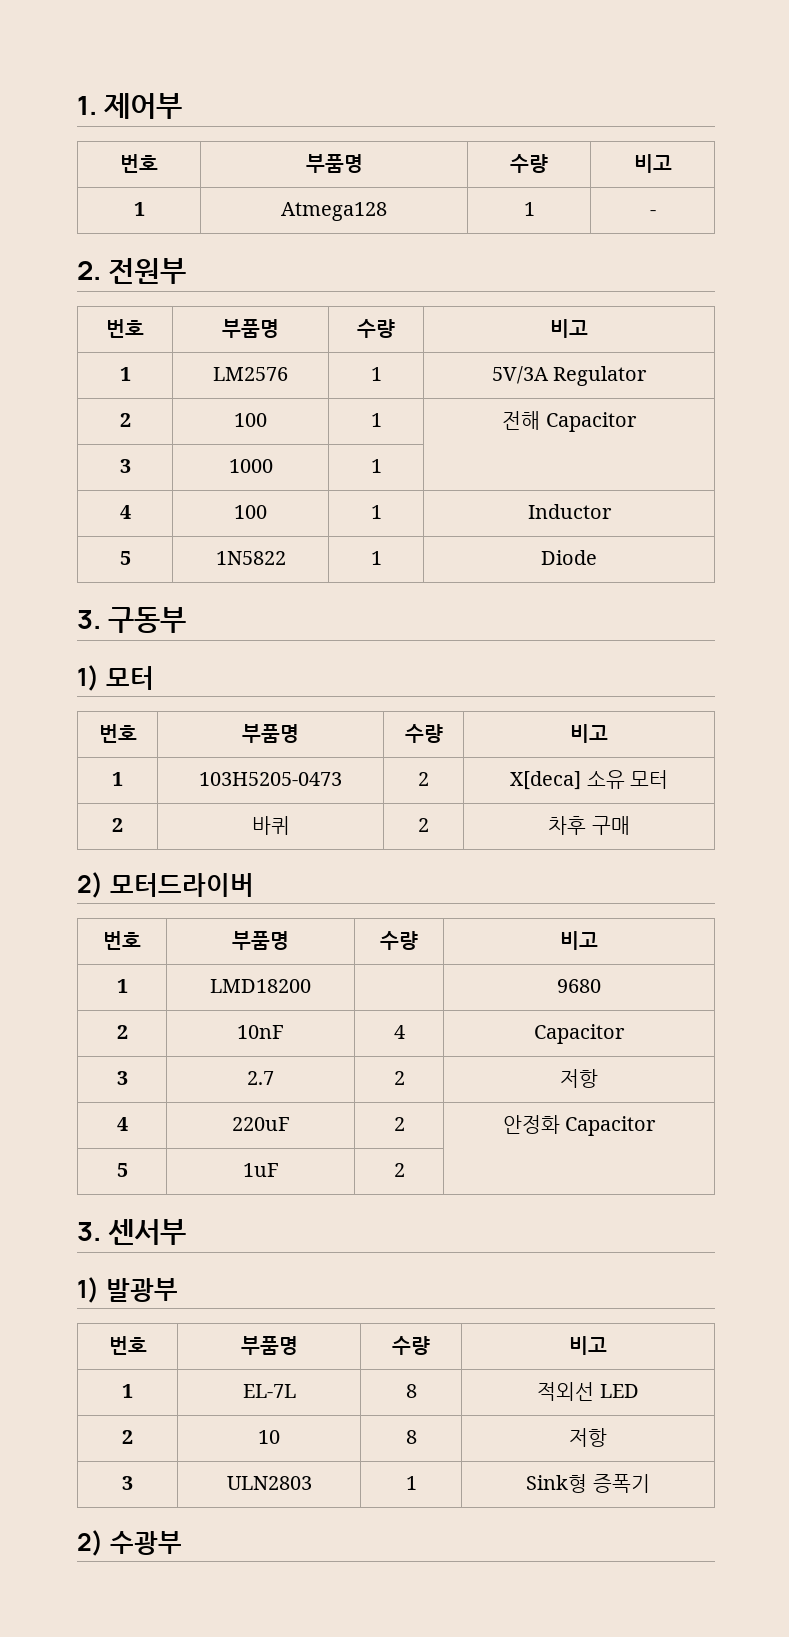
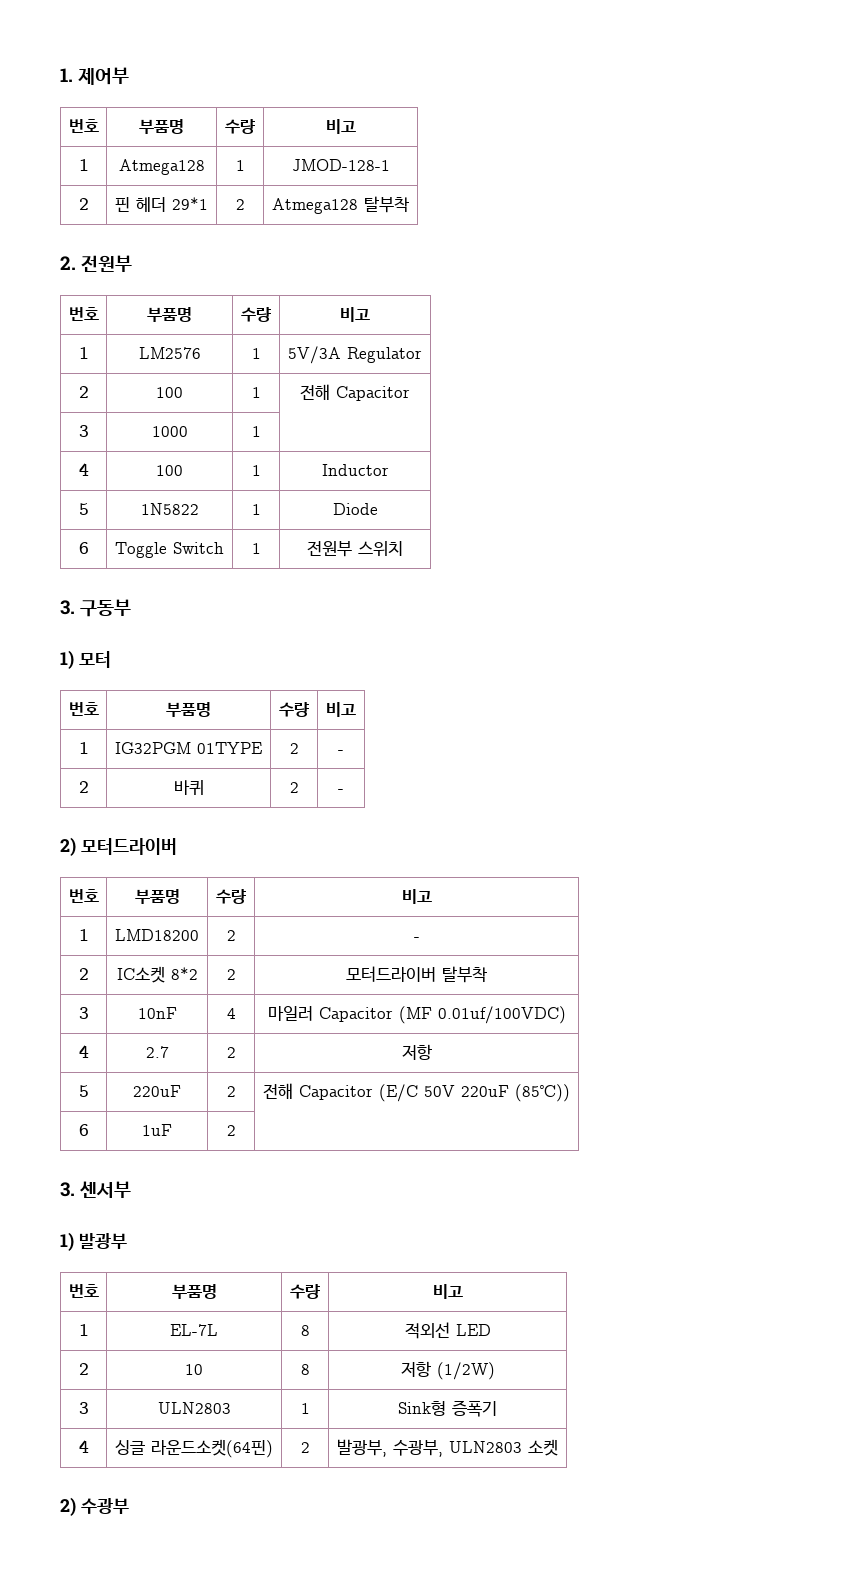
[649,210,656,216] - -> [291,159,390,171] [78,198,89,210] [115,197,208,212] [235,199,245,210] [272,196,410,214] JMOD-128-1 // 2 | 핀 헤더 29*1 | 2 | Atmega128 탈부착
(597, 557) none -> [78,542,89,554] [115,542,224,558] [251,543,261,554] [307,541,404,557] // 6 | Toggle Switch | 1 | 전원부 스위치
[199,772,342,786] [418,772,429,786] [510,770,668,790] 103H5205-0473 | 2 | X[deca] 소유 모터 -> [115,742,262,754] [289,743,299,754] [338,750,344,754] IG32PGM 01TYPE | 2 | -
[548,816,630,835] 차후 구매 -> [338,789,344,793] -
[557,979,601,993] [116,1025,128,1039] | 9680 // 2 -> [226,930,236,941] [413,937,420,941] [78,968,89,980] [116,966,198,983] [226,969,236,980] [346,966,488,983] [78,1007,89,1019] 2 | - // 2 | IC소켓 8*2 | 2 | 모터드라이버 탈부착 // 3
[534,1024,625,1044] [116,1071,128,1085] Capacitor // 3 -> [267,1006,566,1024] [78,1045,89,1058] 마일러 Capacitor (MF 0.01uf/100VDC) // 4
[116,1117,128,1131] 4 -> [78,1085,89,1097] 5
[502,1115,657,1136] [116,1163,128,1177] 안정화 Capacitor // 5 -> [263,1083,570,1102] [78,1124,89,1136] 전해 Capacitor (E/C 50V 220uF (85℃)) // 6
(607, 1437) none -> [436,1362,495,1380] (1/2W)
(650, 1483) none -> [78,1440,89,1453] [115,1439,273,1458] [300,1442,310,1453] [337,1439,558,1457] // 4 | 싱글 라운드소켓(64핀) | 2 | 발광부, 수광부, ULN2803 소켓

